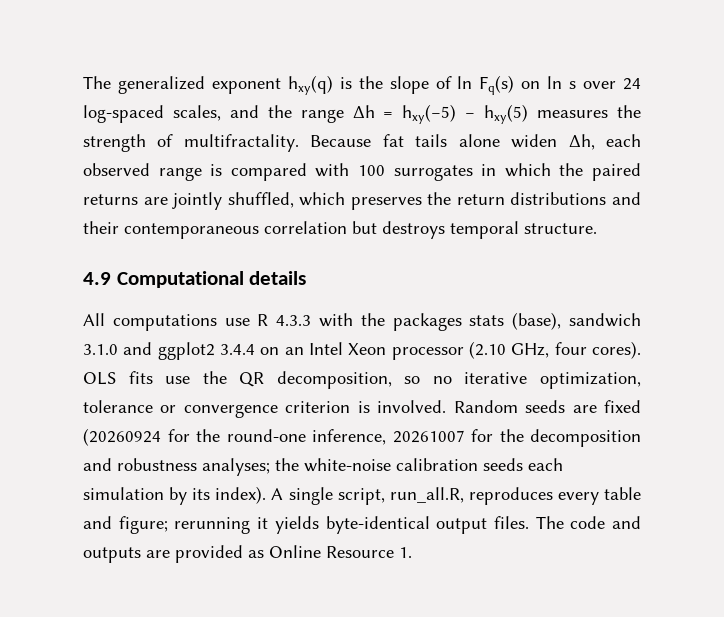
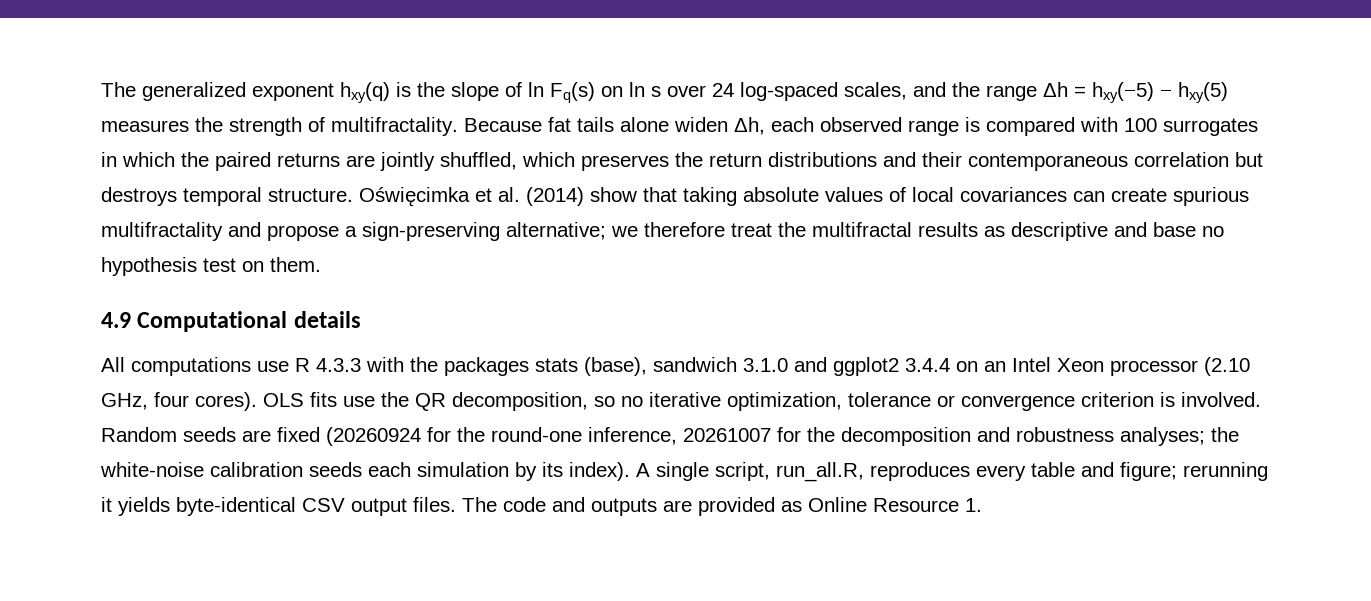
(597, 228) none -> [359,187,1249,207] [101,222,1224,241] [101,257,321,276] Oświęcimka et al. (2014) show that taking absolute values of local covariances can create spurious multifractality and propose a sign-preserving alternative; we therefore treat the multifractal results as descriptive and base no hypothesis test on them.
(430, 525) none -> [302,498,345,512] CSV

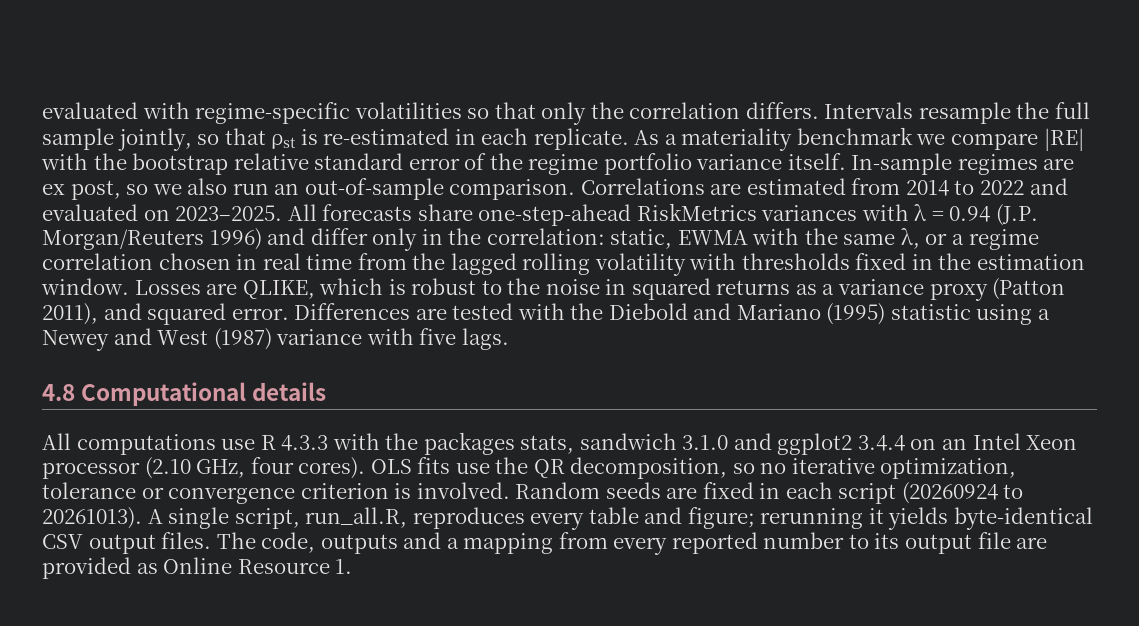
[101,82,1228,103] [101,117,1258,136] [101,152,1263,171] [101,187,1249,207] [101,222,1224,241] [101,257,321,276] [101,312,131,328] The generalized exponent hxy(q) is the slope of ln Fq(s) on ln s over 24 log-spaced scales, and the range Δh = hxy(−5) − hxy(5) measures the strength of multifractality. Because fat tails alone widen Δh, each observed range is compared with 100 surrogates in which the paired returns are jointly shuffled, which preserves the return distributions and their contemporaneous correlation but destroys temporal structure. Oświęcimka et al. (2014) show that taking absolute values of local covariances can create spurious multifractality and propose a sign-preserving alternative; we therefore treat the multifractal results as descriptive and base no hypothesis test on them. // 4.9 -> [42,102,1090,125] [42,127,1084,151] [41,153,1075,175] [42,178,1068,200] [42,203,1038,226] [42,228,1039,251] [42,253,1086,276] [41,278,1066,301] [42,303,1051,325] [42,328,509,351] [42,384,75,401] evaluated with regime-specific volatilities so that only the correlation differs. Intervals resample the full sample jointly, so that ρst is re-estimated in each replicate. As a materiality benchmark we compare |RE| with the bootstrap relative standard error of the regime portfolio variance itself. In-sample regimes are ex post, so we also run an out-of-sample comparison. Correlations are estimated from 2014 to 2022 and evaluated on 2023–2025. All forecasts share one-step-ahead RiskMetrics variances with λ = 0.94 (J.P. Morgan/Reuters 1996) and differ only in the correlation: static, EWMA with the same λ, or a regime correlation chosen in real time from the lagged rolling volatility with thresholds fixed in the estimation window. Losses are QLIKE, which is robust to the noise in squared returns as a variance proxy (Patton 2011), and squared error. Differences are tested with the Diebold and Mariano (1995) statistic using a Newey and West (1987) variance with five lags. // 4.8
[535,357,647,376] stats (base), -> [520,435,575,454] stats,
[326,427,1239,446] [100,462,630,481] (20260924 for the round-one inference, 20261007 for the decomposition and robustness analyses; the white-noise calibration seeds each simulation by its index). -> [759,482,1024,504] [42,507,142,529] in each script (20260924 to 20261013).
[503,497,657,516] code and outputs -> [261,532,1011,555] code, outputs and a mapping from every reported number to its output file

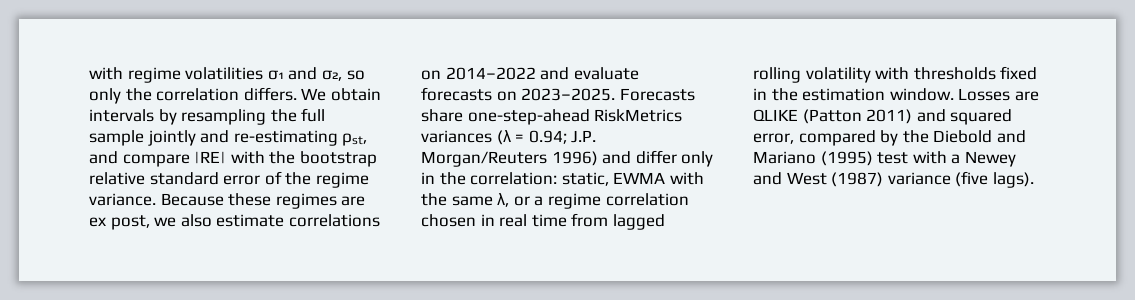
[42,102,1090,125] [42,127,946,151] evaluated with regime-specific volatilities so that only the correlation differs. Intervals resample the full sample jointly, so that ρst is re-estimated in each replicate. As a materiality benchmark we -> [89,67,365,83] [89,87,381,104] [89,108,326,125] [89,130,368,146] [89,151,118,164] with regime volatilities σ₁ and σ₂, so only the correlation differs. We obtain intervals by resampling the full sample jointly and re-estimating ρst, and
[603,153,953,175] portfolio variance itself. In-sample -> [89,193,272,206] variance. Because these
[126,184,149,195] so -> (150, 222) none
[232,178,1068,200] [42,203,1038,226] run an out-of-sample comparison. Correlations are estimated from 2014 to 2022 and evaluated on 2023–2025. All forecasts share one-step-ahead RiskMetrics variances with λ = 0.94 (J.P. -> [216,214,380,227] [421,67,639,80] [421,87,695,101] [421,109,683,125] [421,130,597,145] estimate correlations on 2014–2022 and evaluate forecasts on 2023–2025. Forecasts share one-step-ahead RiskMetrics variances (λ = 0.94; J.P.
[412,253,446,270] the -> (609, 220) none
[242,278,1066,301] [42,303,565,325] QLIKE, which is robust to the noise in squared returns as a variance proxy (Patton 2011), and squared error. Differences are tested with -> [753,109,1013,125] [753,130,899,146] QLIKE (Patton 2011) and squared error, compared by
[890,304,1033,325] statistic using -> [877,151,947,164] test with
[366,328,509,350] [42,382,327,406] [42,432,1078,455] [42,457,1017,479] [42,482,1024,504] [42,507,1093,530] [42,532,1048,555] [42,557,353,579] with five lags. // 4.8 Computational details // All computations use R 4.3.3 with the packages stats, sandwich 3.1.0 and ggplot2 3.4.4 on an Intel Xeon processor (2.10 GHz, four cores). OLS fits use the QR decomposition, so no iterative optimization, tolerance or convergence criterion is involved. Random seeds are fixed in each script (20260924 to 20261013). A single script, run_all.R, reproduces every table and figure; rerunning it yields byte-identical CSV output files. The code, outputs and a mapping from every reported number to its output file are provided as Online Resource 1. -> [955,171,1034,188] (five lags).

